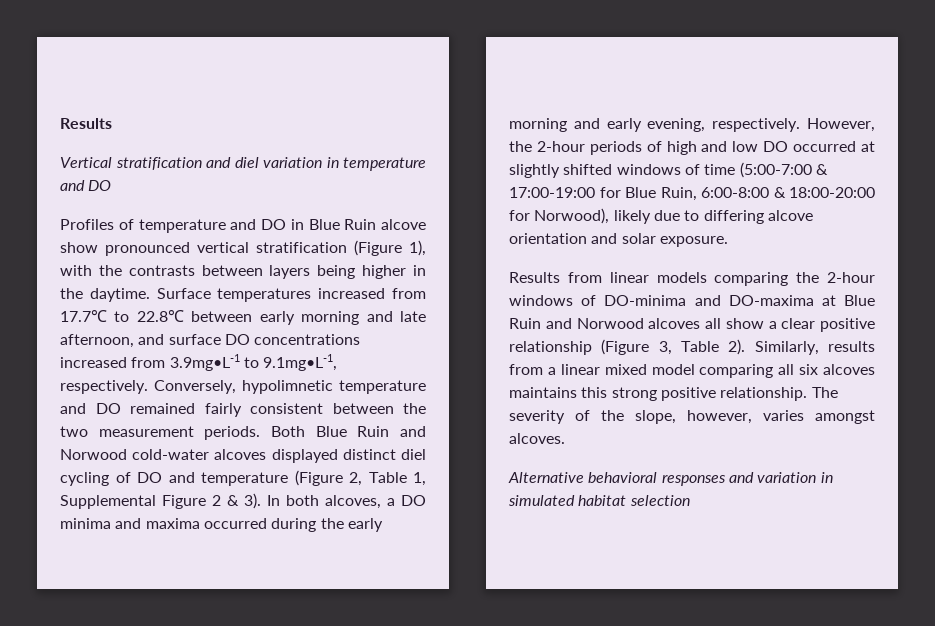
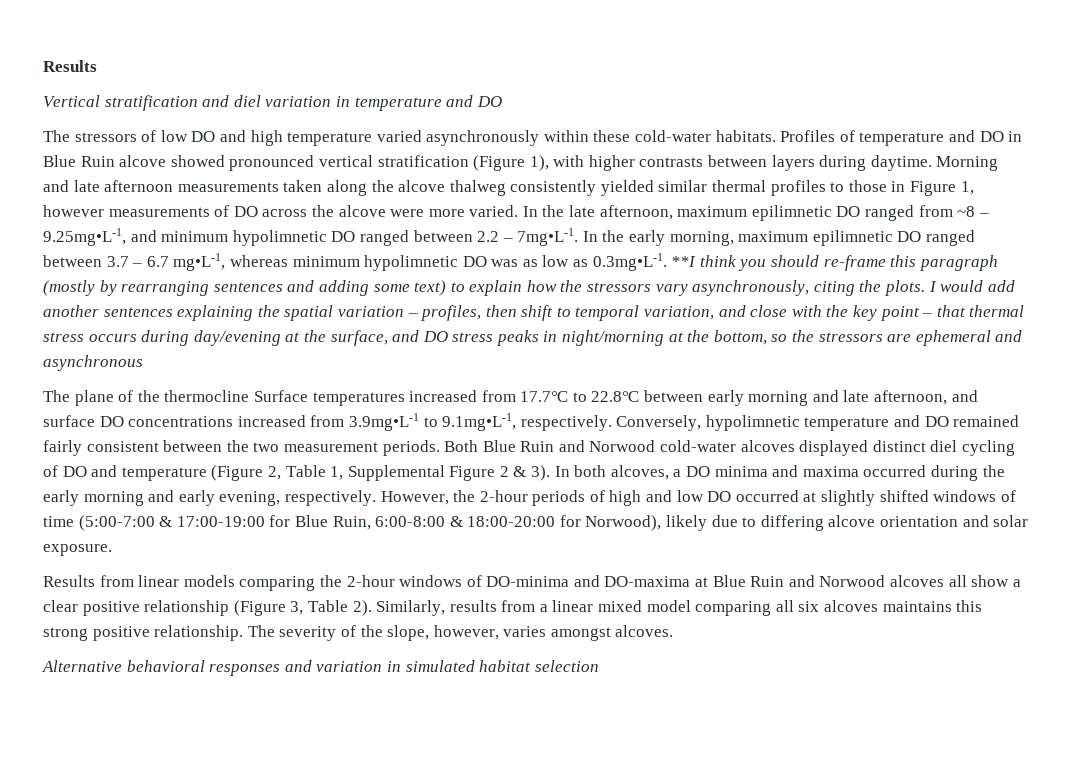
(112, 185) none -> [43,130,776,146] The stressors of low DO and high temperature varied asynchronously within these cold-water habitats.
[60,242,98,253] show -> [170,155,225,167] showed
[98,265,122,276] the -> [588,155,635,171] higher
[317,265,426,279] [60,288,150,302] being higher in the daytime. -> [819,155,999,171] [43,180,974,196] [43,205,989,221] [43,228,976,246] [43,253,998,271] [43,280,1015,296] [43,305,1025,321] [43,330,1023,346] [43,355,143,371] [43,390,250,406] during daytime. Morning and late afternoon measurements taken along the alcove thalweg consistently yielded similar thermal profiles to those in Figure 1, however measurements of DO across the alcove were more varied. In the late afternoon, maximum epilimnetic DO ranged from ~8 – 9.25mg•L-1, and minimum hypolimnetic DO ranged between 2.2 – 7mg•L-1. In the early morning, maximum epilimnetic DO ranged between 3.7 – 6.7 mg•L-1, whereas minimum hypolimnetic DO was as low as 0.3mg•L-1. **I think you should re-frame this paragraph (mostly by rearranging sentences and adding some text) to explain how the stressors vary asynchronously, citing the plots. I would add another sentences explaining the spatial variation – profiles, then shift to temporal variation, and close with the key point – that thermal stress occurs during day/evening at the surface, and DO stress peaks in night/morning at the bottom, so the stressors are ephemeral and asynchronous // The plane of the thermocline

